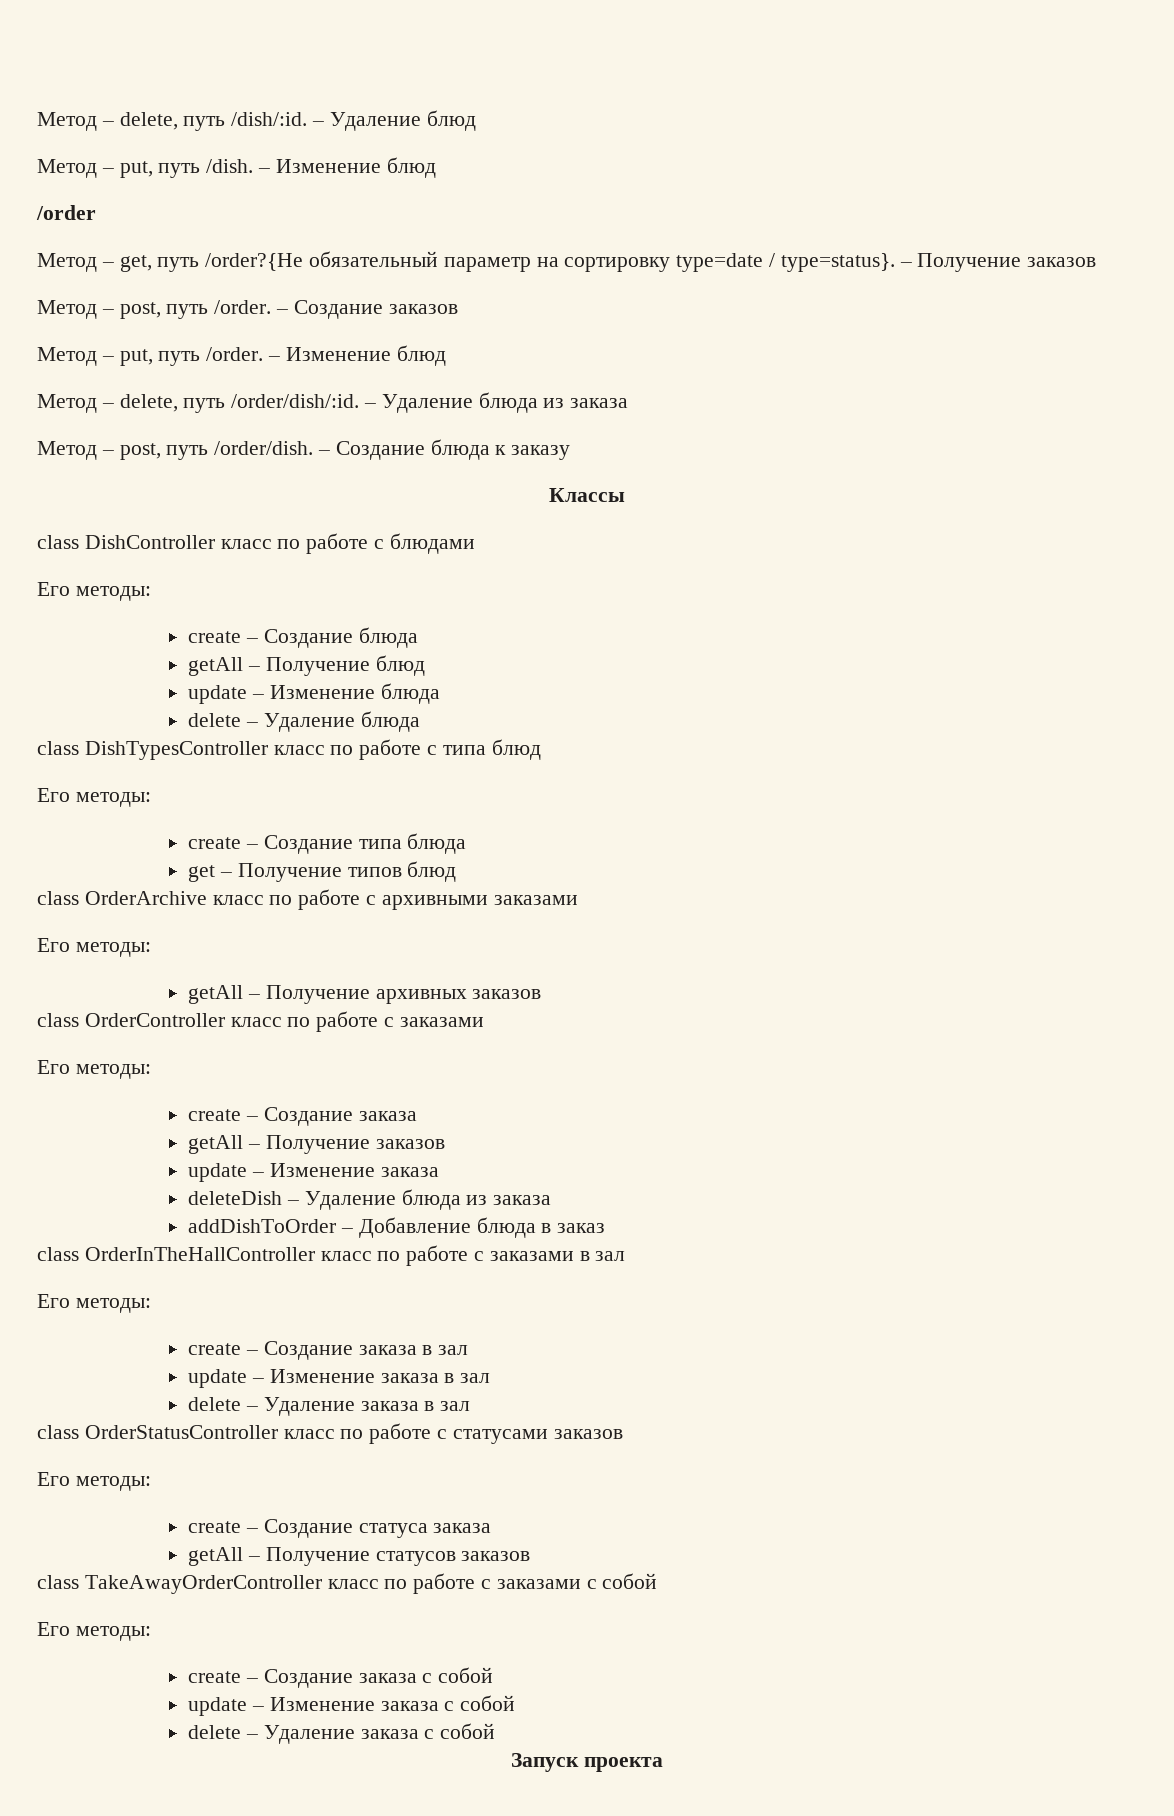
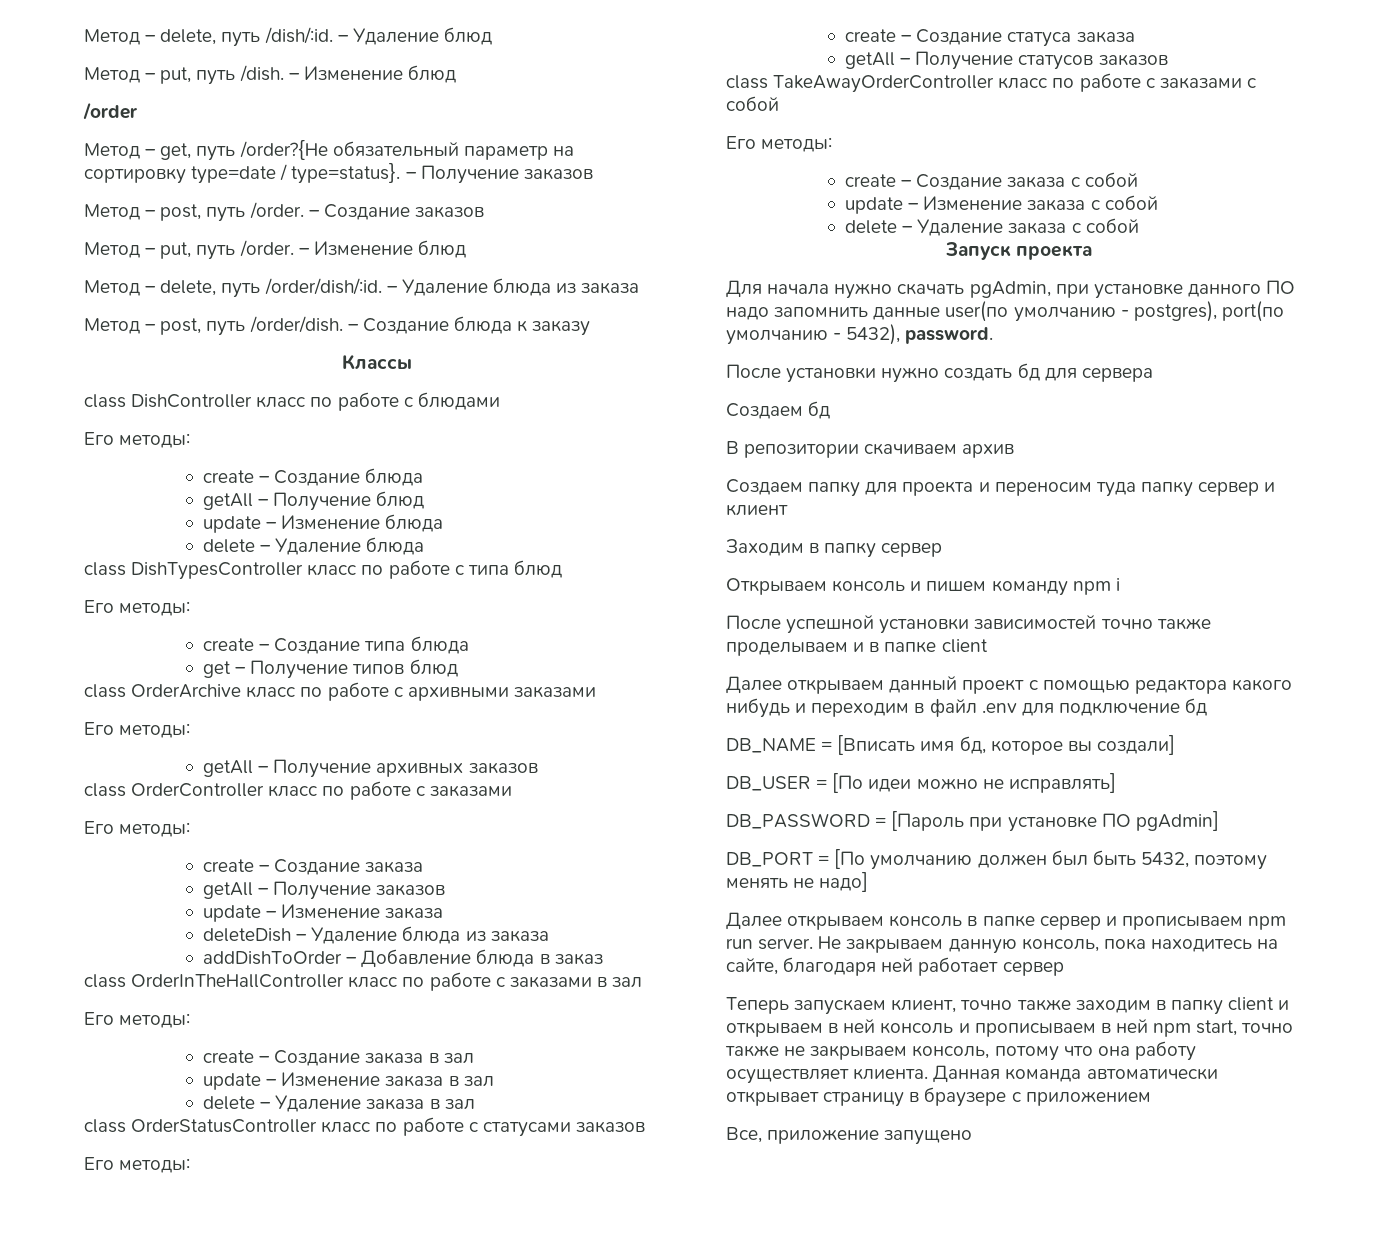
(663, 1764) none -> [726,280,1296,299] [726,301,1284,322] [726,324,994,345] [726,363,1153,383] [726,401,831,419] [726,441,1015,458] [726,479,1276,497] [726,504,788,516] [726,539,943,558] [726,578,1120,596] [726,615,1211,634] [726,639,988,656] [726,676,1292,694] [726,698,1208,718] [726,735,1175,755] [726,773,1116,793] [726,811,1219,832] [726,849,1268,870] [726,872,869,892] [726,912,1287,930] [726,936,1279,954] [726,957,1064,976] [726,997,1290,1015] [726,1019,1294,1037] [725,1041,1196,1061] [726,1065,1218,1084] [726,1087,1151,1107] [726,1127,973,1145] // Для начала нужно скачать pgAdmin, при установке данного ПО надо запомнить данные user(по умолчанию - postgres), port(по умолчанию - 5432), password. // После установки нужно создать бд для сервера // Создаем бд // В репозитории скачиваем архив // Создаем папку для проекта и переносим туда папку сервер и клиент // Заходим в папку сервер // Открываем консоль и пишем команду npm i // После успешной установки зависимостей точно также проделываем и в папке client // Далее открываем данный проект с помощью редактора какого нибудь и переходим в файл .env для подключение бд // DB_NAME = [Вписать имя бд, которое вы создали] // DB_USER = [По идеи можно не исправлять] // DB_PASSWORD = [Пароль при установке ПО pgAdmin] // DB_PORT = [По умолчанию должен был быть 5432, поэтому менять не надо] // Далее открываем консоль в папке сервер и прописываем npm run server. Не закрываем данную консоль, пока находитесь на сайте, благодаря ней работает сервер // Теперь запускаем клиент, точно также заходим в папку client и открываем в ней консоль и прописываем в ней npm start, точно также не закрываем консоль, потому что она работу осуществляет клиента. Данная команда автоматически открывает страницу в браузере с приложением // Все, приложение запущено

